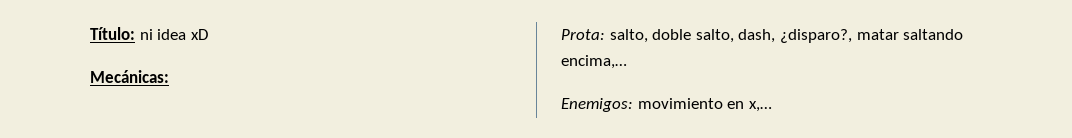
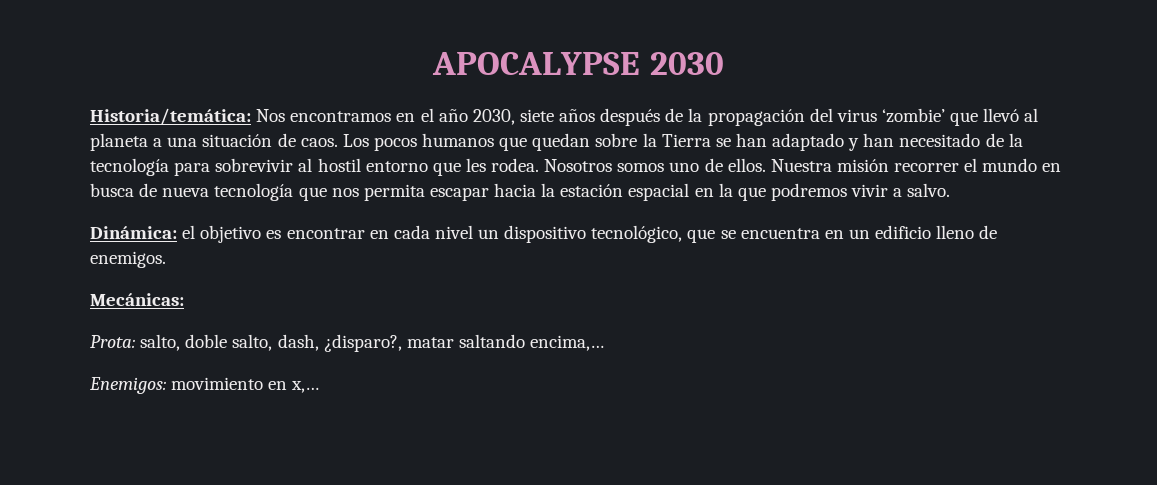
[90,27,208,40] Título: ni idea xD -> [432,52,724,75] [90,108,1039,126] [90,133,1023,151] [90,158,1062,176] [90,183,951,201] [90,225,998,243] [90,251,166,268] APOCALYPSE 2030 // Historia/temática: Nos encontramos en el año 2030, siete años después de la propagación del virus ‘zombie’ que llevó al planeta a una situación de caos. Los pocos humanos que quedan sobre la Tierra se han adaptado y han necesitado de la tecnología para sobrevivir al hostil entorno que les rodea. Nosotros somos uno de ellos. Nuestra misión recorrer el mundo en busca de nueva tecnología que nos permita escapar hacia la estación espacial en la que podremos vivir a salvo. // Dinámica: el objetivo es encontrar en cada nivel un dispositivo tecnológico, que se encuentra en un edificio lleno de enemigos.

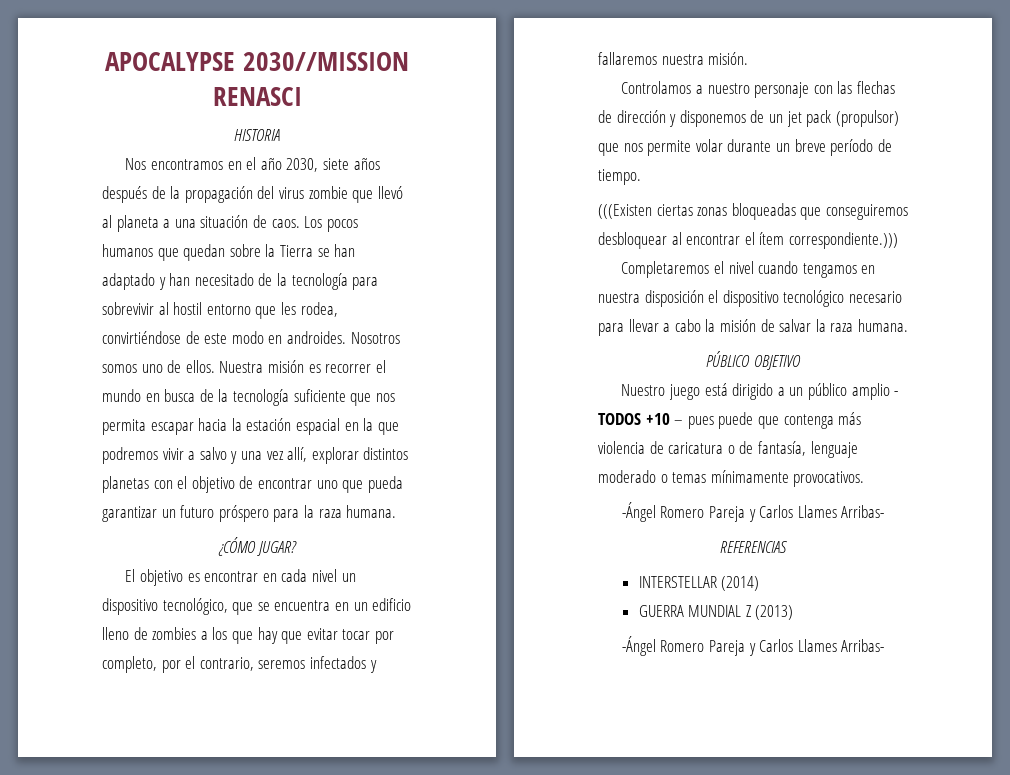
[649,52,724,75] [90,108,251,125] 2030 // Historia/temática: -> [242,52,409,71] [212,87,302,106] [234,129,280,141] 2030//MISSION RENASCI // HISTORIA //
[881,108,945,123] ‘zombie’ -> [308,186,348,199] zombie
[491,158,540,172] rodea. -> [300,302,338,317] [102,331,346,344] rodea, convirtiéndose de este modo en androides.
(889, 165) none -> [308,364,321,373] es
[162,183,294,201] nueva tecnología -> [218,389,346,406] la tecnología suficiente
[907,183,951,197] [90,225,196,239] salvo. // Dinámica: el -> [199,447,409,464] [102,476,403,493] [102,505,397,522] [217,537,298,556] [125,569,136,582] salvo y una vez allí, explorar distintos planetas con el objetivo de encontrar uno que pueda garantizar un futuro próspero para la raza humana. // ¿CÓMO JUGAR? // El
[90,251,166,268] [90,293,184,306] [90,334,605,352] [89,377,320,394] enemigos. // Mecánicas: // Prota: salto, doble salto, dash, ¿disparo?, matar saltando encima,… // Enemigos: movimiento en x,… -> [152,627,394,644] [102,656,377,673] [598,52,749,65] [621,81,895,98] [598,110,899,127] [598,139,892,156] [598,169,641,185] [598,203,908,220] [598,232,898,249] [621,261,876,278] [598,290,902,307] [598,319,908,336] [706,351,801,370] [621,383,899,400] [598,412,862,429] [598,441,858,458] [598,470,865,487] [621,502,885,522] [720,541,787,553] [638,576,760,591] [638,605,794,620] [621,636,885,656] zombies a los que hay que evitar tocar por completo, por el contrario, seremos infectados y fallaremos nuestra misión. // Controlamos a nuestro personaje con las flechas de dirección y disponemos de un jet pack (propulsor) que nos permite volar durante un breve período de tiempo. // (((Existen ciertas zonas bloqueadas que conseguiremos desbloquear al encontrar el ítem correspondiente.))) // Completaremos el nivel cuando tengamos en nuestra disposición el dispositivo tecnológico necesario para llevar a cabo la misión de salvar la raza humana. // PÚBLICO OBJETIVO // Nuestro juego está dirigido a un público amplio - TODOS +10 – pues puede que contenga más violencia de caricatura o de fantasía, lenguaje moderado o temas mínimamente provocativos. // -Ángel Romero Pareja y Carlos Llames Arribas- // REFERENCIAS // INTERSTELLAR (2014) // GUERRA MUNDIAL Z (2013) // -Ángel Romero Pareja y Carlos Llames Arribas-

